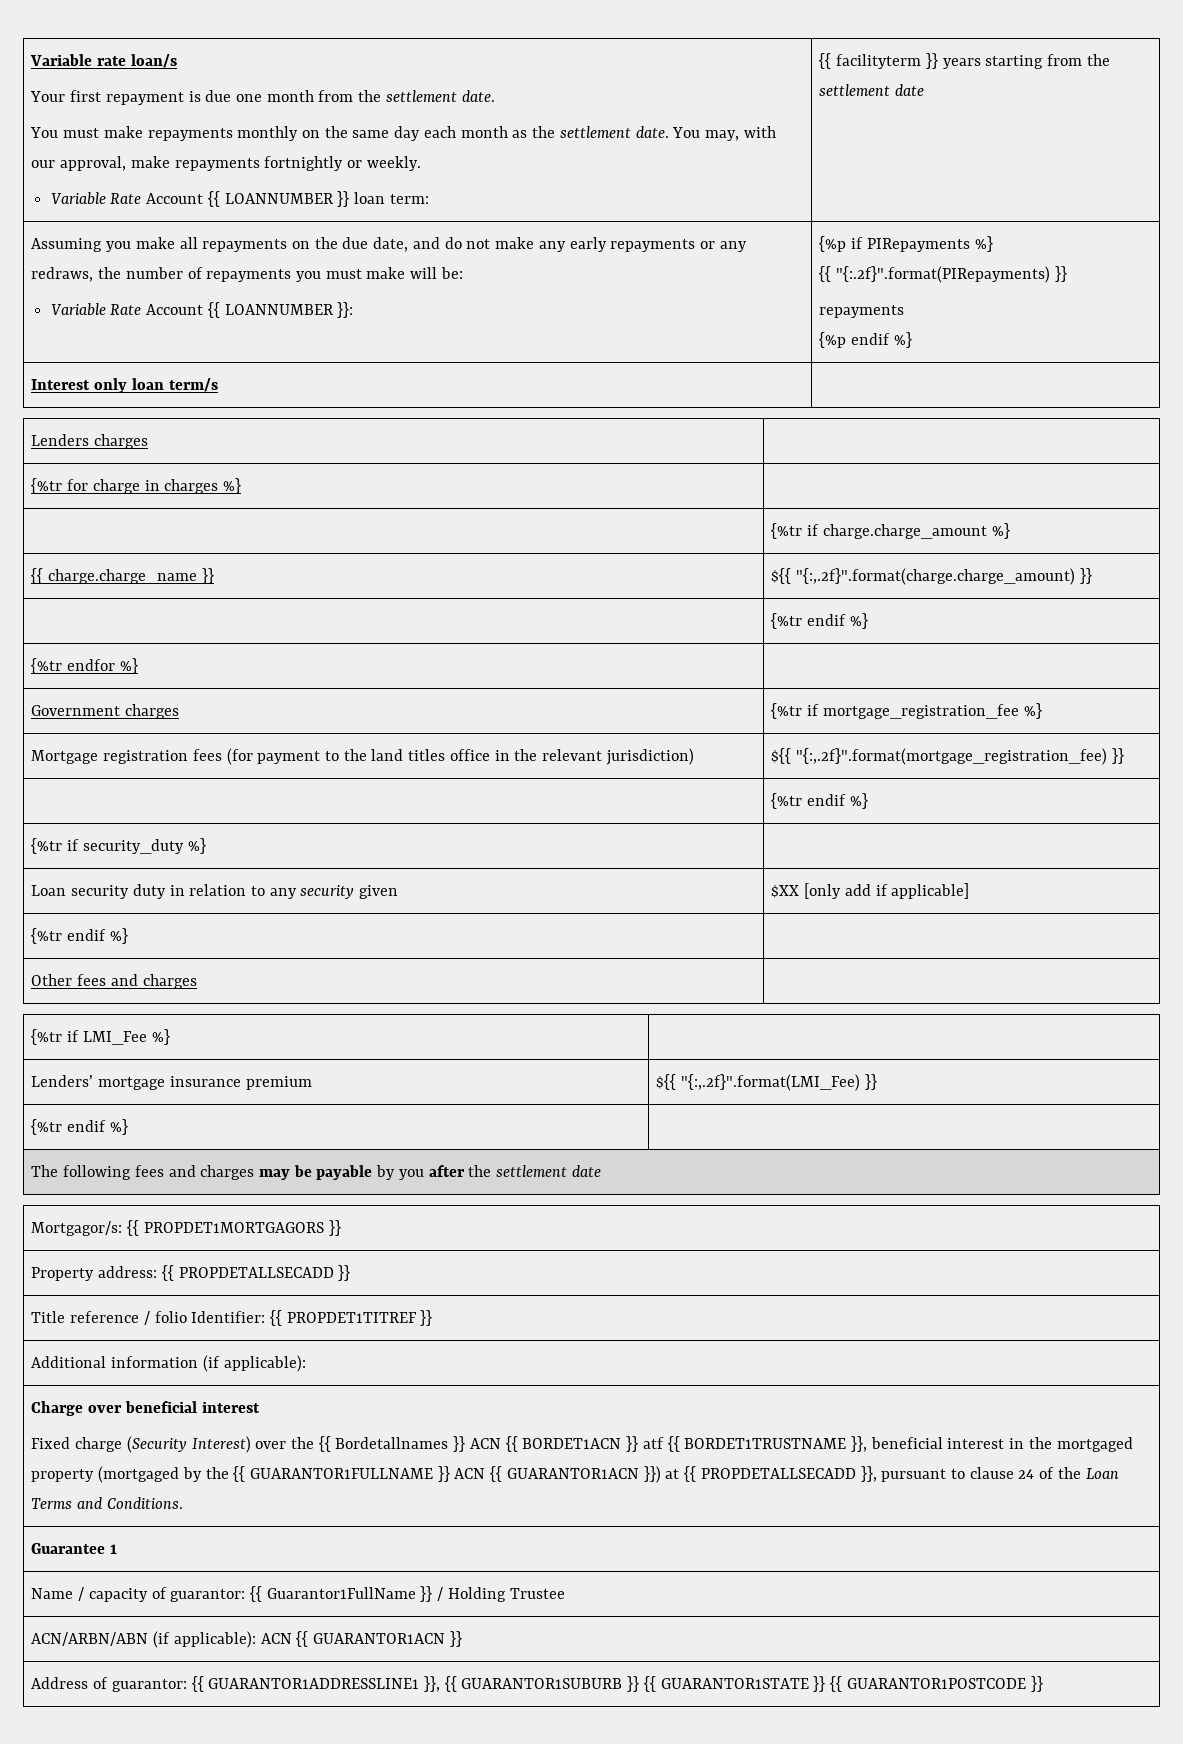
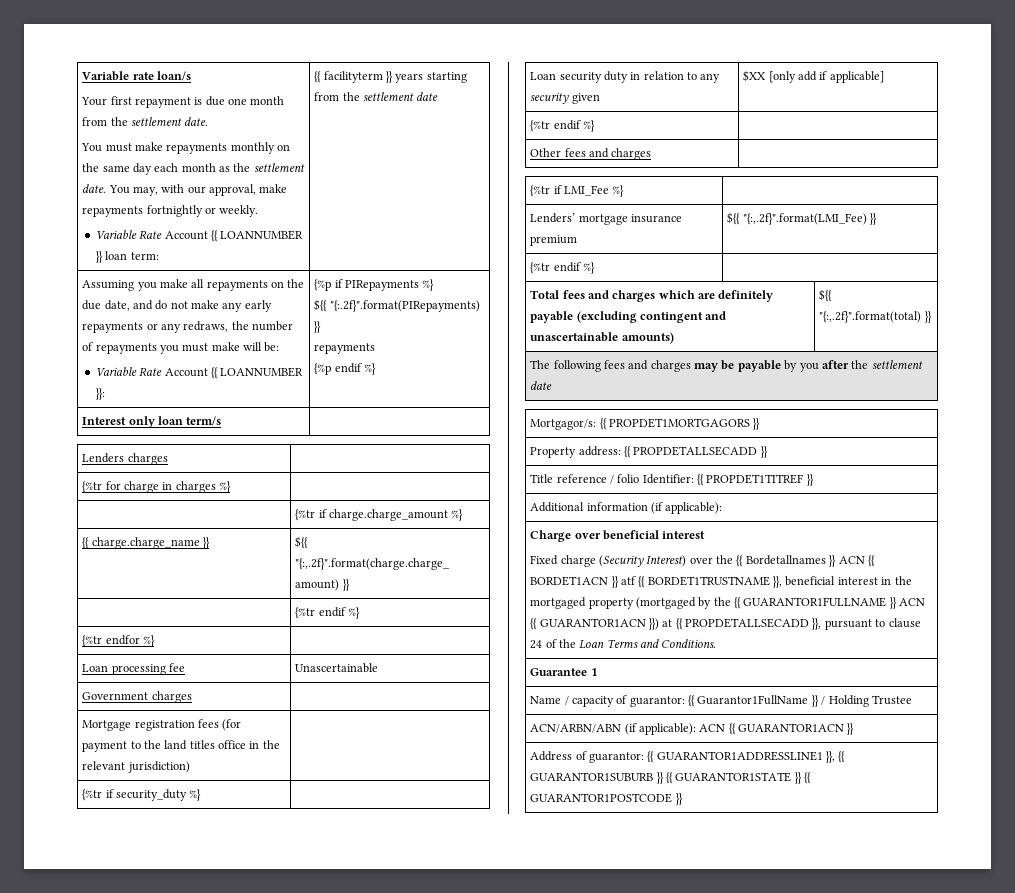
[819,266,832,282] {{ -> [314,299,328,312] ${{
[31,704,180,719] [771,703,1042,719] Government charges | {%tr if mortgage_registration_fee %} -> [82,663,185,675] [295,663,379,673] [82,691,192,703] Loan processing fee | Unascertainable // Government charges |
[771,748,1124,765] [771,793,868,809] ${{ "{:,.2f}".format(mortgage_registration_fee) }} // | {%tr endif %} -> (190, 767) none
(128, 1127) none -> [530,290,774,302] [530,311,727,323] [530,332,674,344] [819,289,833,302] [819,311,932,323] // Total fees and charges which are definitely payable (excluding contingent and unascertainable amounts) | ${{ "{:,.2f}".format(total) }}

